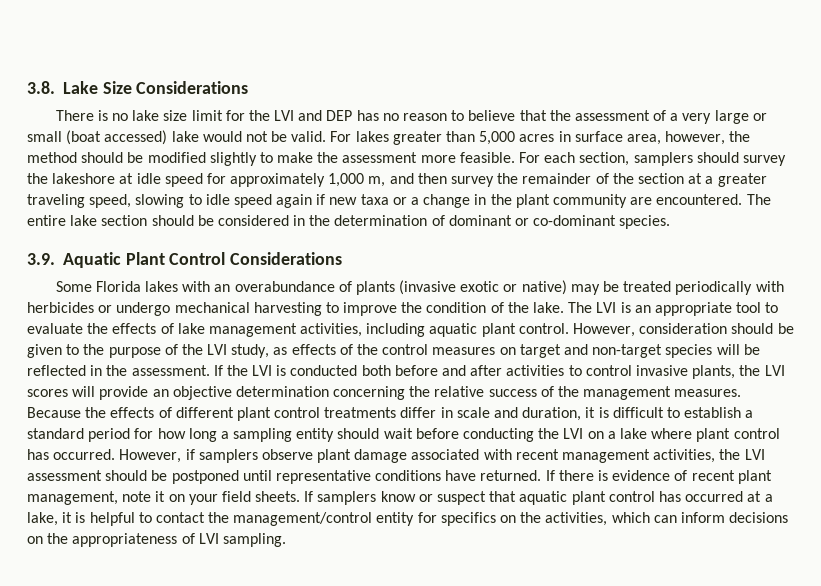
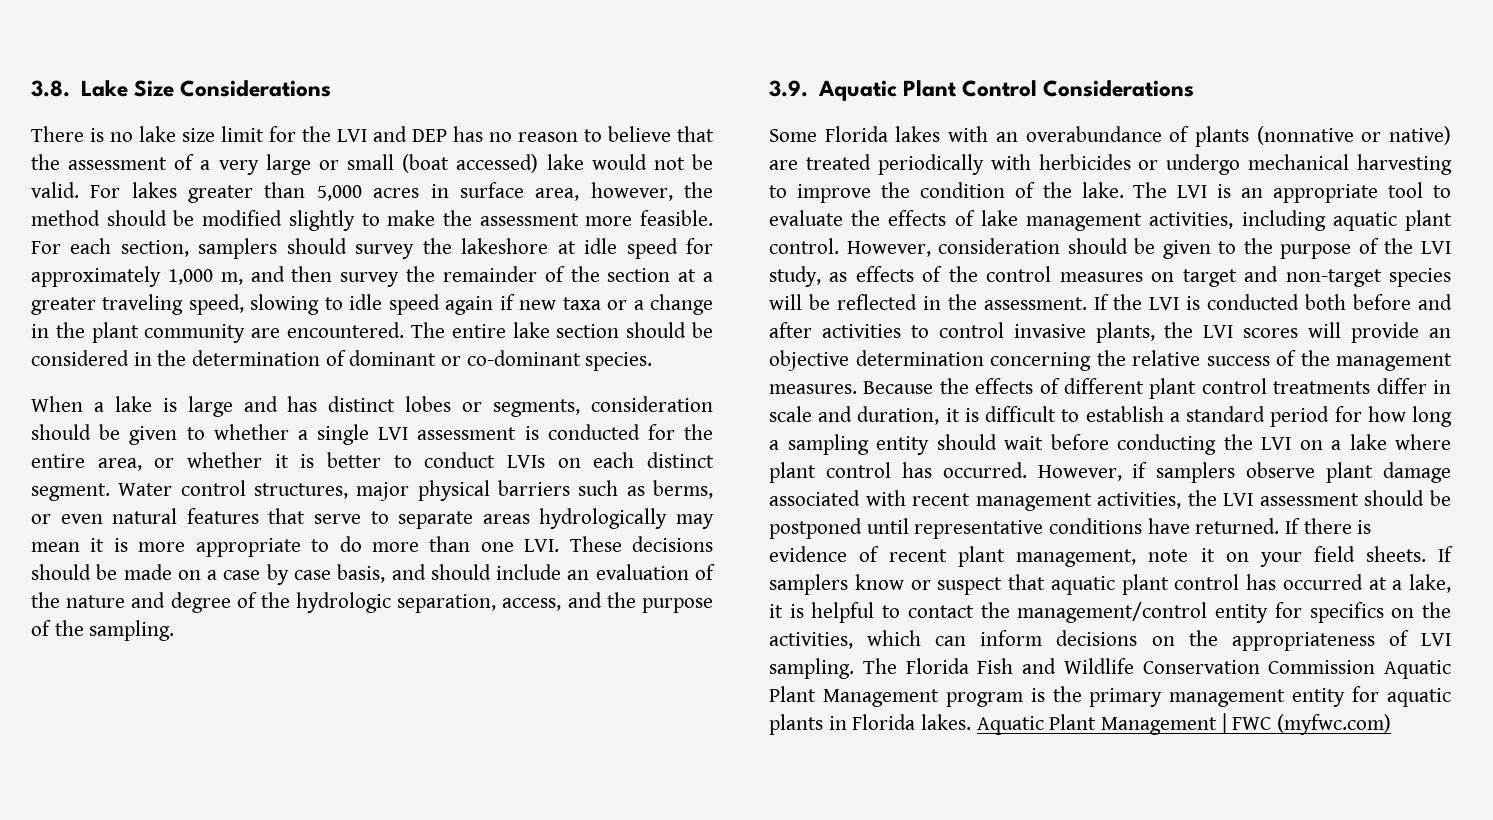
(671, 222) none -> [31,396,714,417] [31,424,713,445] [31,452,714,471] [31,480,714,501] [31,508,715,529] [31,536,713,557] [31,564,716,585] [31,592,713,613] [31,620,175,641] // When a lake is large and has distinct lobes or segments, consideration should be given to whether a single LVI assessment is conducted for the entire area, or whether it is better to conduct LVIs on each distinct segment. Water control structures, major physical barriers such as berms, or even natural features that serve to separate areas hydrologically may mean it is more appropriate to do more than one LVI. These decisions should be made on a case by case basis, and should include an evaluation of the nature and degree of the hydrologic separation, access, and the purpose of the sampling.
[399,280,620,295] (invasive exotic or native) may be -> [1256,126,1451,145] [769,160,798,170] (nonnative or native) are
(286, 540) none -> [862,658,1451,679] [769,686,1452,707] [769,713,1392,735] The Florida Fish and Wildlife Conservation Commission Aquatic Plant Management program is the primary management entity for aquatic plants in Florida lakes. Aquatic Plant Management | FWC (myfwc.com)

